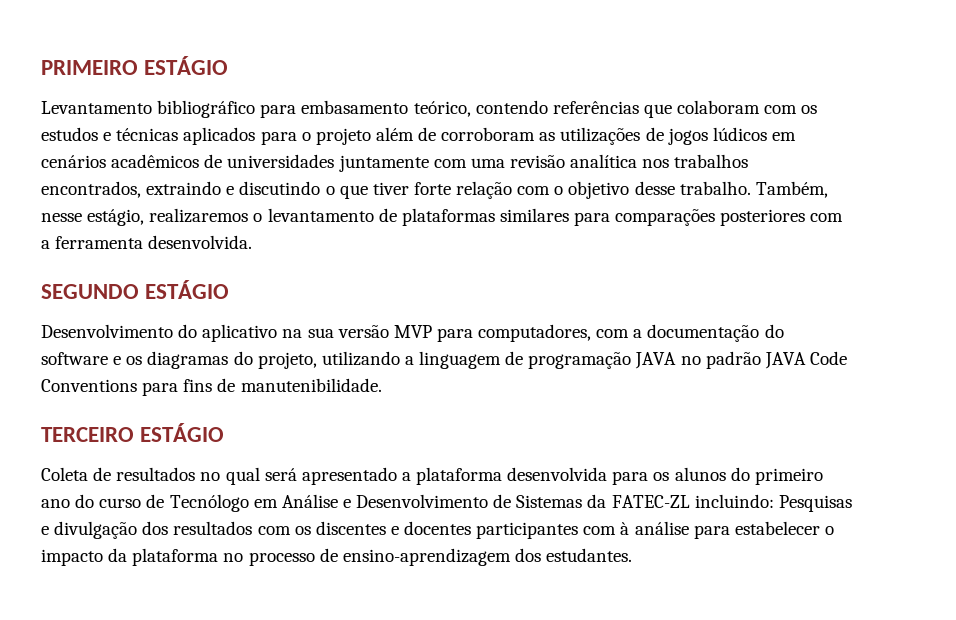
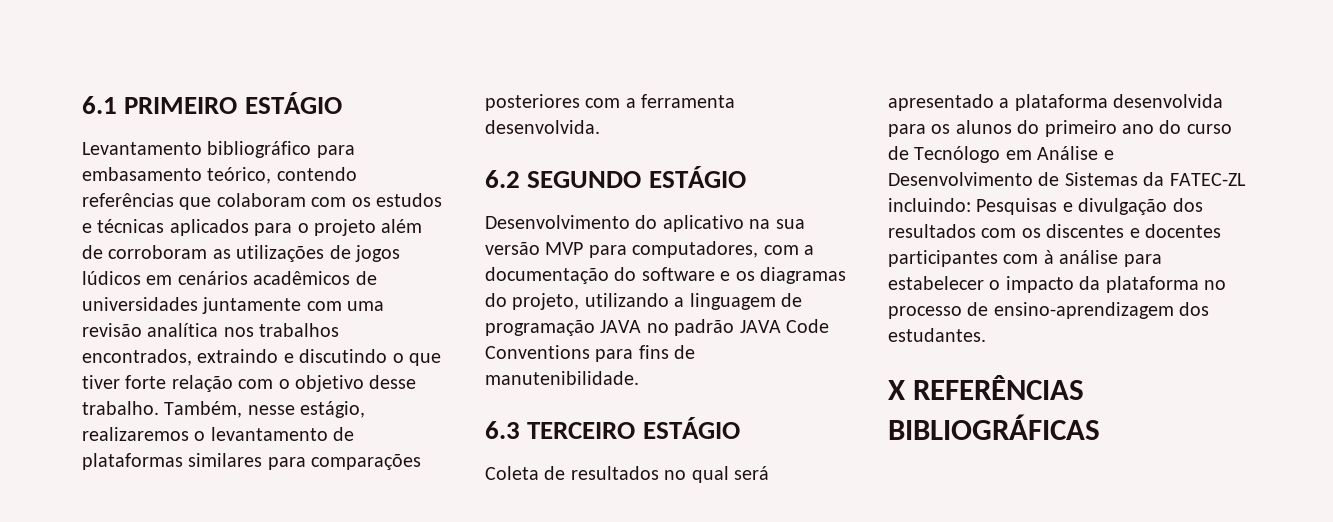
(41, 67) none -> [82,96,117,114] 6.1
(253, 242) none -> [485,170,520,188] 6.2
(382, 385) none -> [485,421,520,439] 6.3
(633, 555) none -> [888,375,1085,400] [888,414,1100,440] // X REFERÊNCIAS BIBLIOGRÁFICAS

